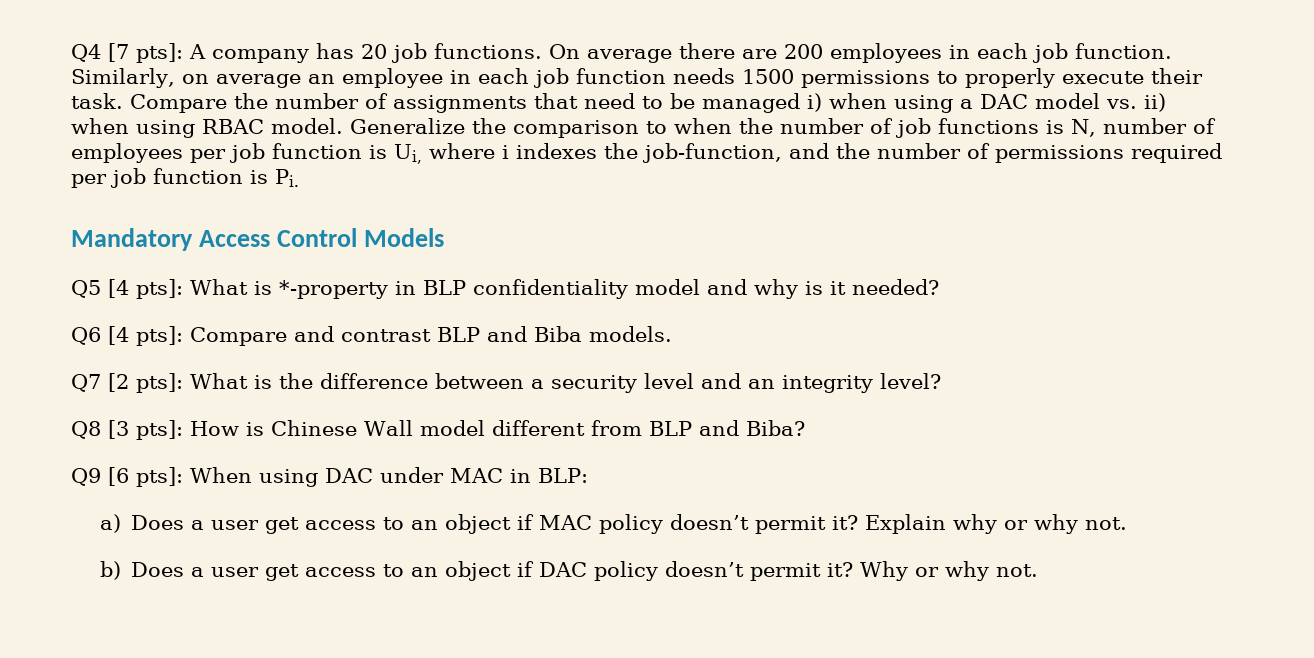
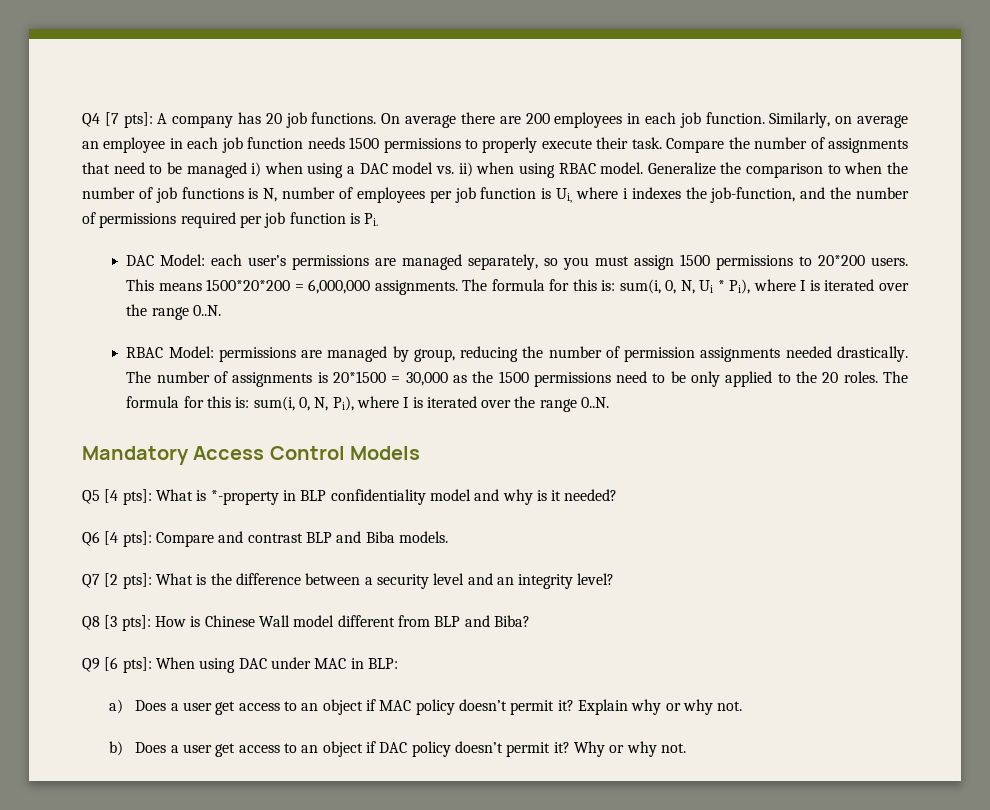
(299, 178) none -> [126,254,908,270] [126,279,909,295] [126,304,221,320] [126,346,909,362] [126,371,909,387] [126,396,610,412] // DAC Model: each user’s permissions are managed separately, so you must assign 1500 permissions to 20*200 users. This means 1500*20*200 = 6,000,000 assignments. The formula for this is: sum(i, 0, N, Ui * Pi), where I is iterated over the range 0..N. // RBAC Model: permissions are managed by group, reducing the number of permission assignments needed drastically. The number of assignments is 20*1500 = 30,000 as the 1500 permissions need to be only applied to the 20 roles. The formula for this is: sum(i, 0, N, Pi), where I is iterated over the range 0..N.

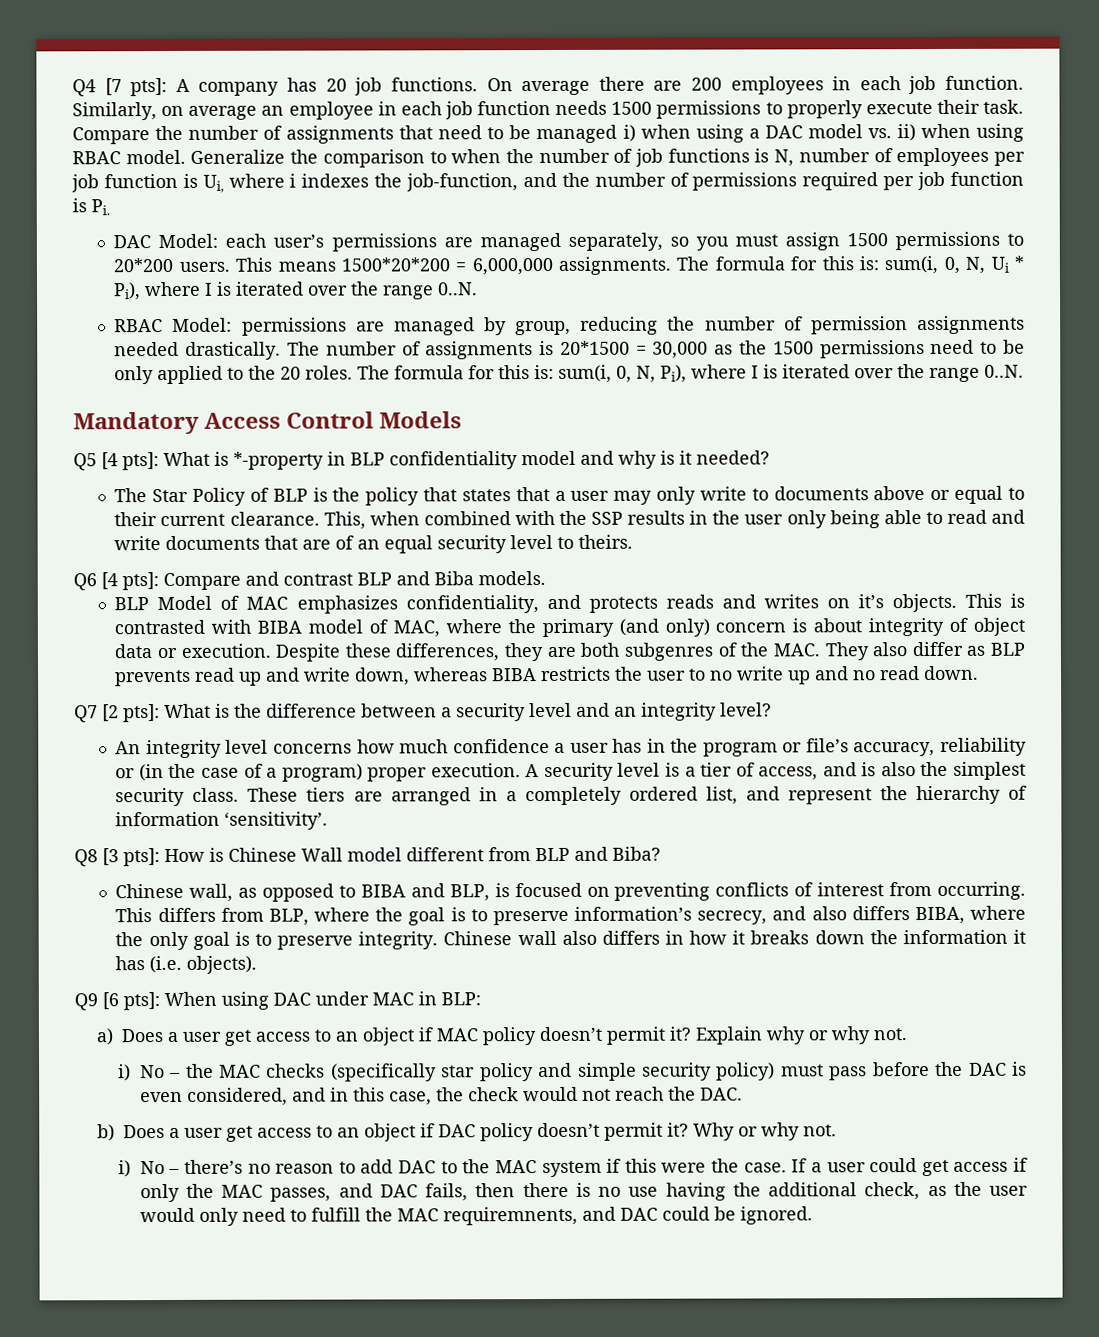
(618, 495) none -> [114,485,1026,506] [114,509,1026,530] [114,534,634,554] // The Star Policy of BLP is the policy that states that a user may only write to documents above or equal to their current clearance. This, when combined with the SSP results in the user only being able to read and write documents that are of an equal security level to theirs.
(448, 537) none -> [114,593,1025,614] [114,617,1025,638] [114,641,1025,662] [115,665,980,687] // BLP Model of MAC emphasizes confidentiality, and protects reads and writes on it’s objects. This is contrasted with BIBA model of MAC, where the primary (and only) concern is about integrity of object data or execution. Despite these differences, they are both subgenres of the MAC. They also differ as BLP prevents read up and write down, whereas BIBA restricts the user to no write up and no read down.
(615, 579) none -> [115,737,1027,759] [115,761,1027,782] [115,785,1027,807] [115,811,329,830] // An integrity level concerns how much confidence a user has in the program or file’s accuracy, reliability or (in the case of a program) proper execution. A security level is a tier of access, and is also the simplest security class. These tiers are arranged in a completely ordered list, and represent the hierarchy of information ‘sensitivity’.
(530, 621) none -> [115,881,1026,902] [115,905,1026,926] [115,929,1027,951] [115,955,258,974] // Chinese wall, as opposed to BIBA and BLP, is focused on preventing conflicts of interest from occurring. This differs from BLP, where the goal is to preserve information’s secrecy, and also differs BIBA, where the only goal is to preserve integrity. Chinese wall also differs in how it breaks down the information it has (i.e. objects).
(743, 706) none -> [118,1061,1028,1082] [139,1086,743,1106] // i) No – the MAC checks (specifically star policy and simple security policy) must pass before the DAC is even considered, and in this case, the check would not reach the DAC.
(686, 748) none -> [118,1157,1029,1178] [139,1181,1028,1203] [139,1206,813,1226] // i) No – there’s no reason to add DAC to the MAC system if this were the case. If a user could get access if only the MAC passes, and DAC fails, then there is no use having the additional check, as the user would only need to fulfill the MAC requiremnents, and DAC could be ignored.

